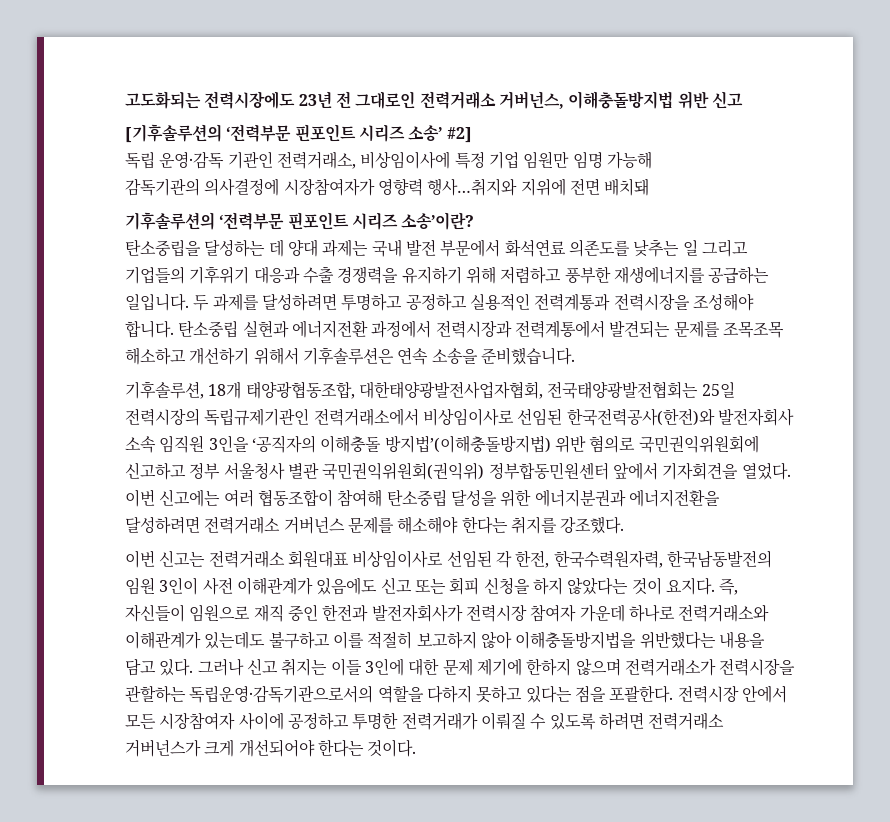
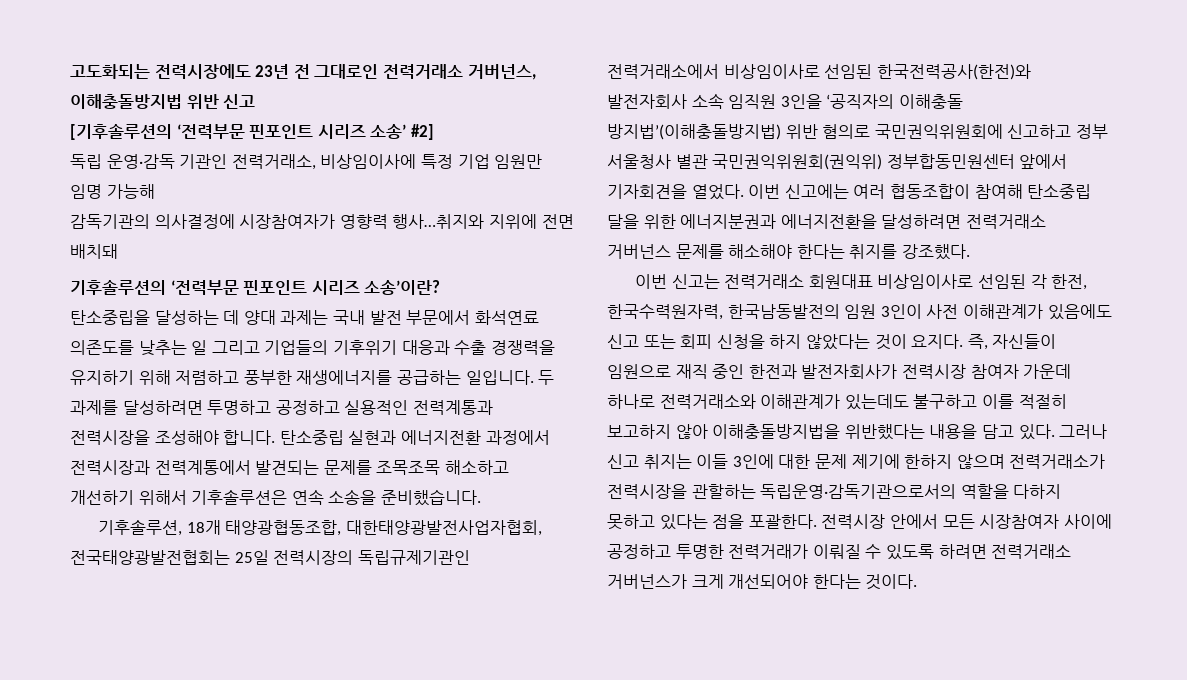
[450,489,497,506] 달성을 -> [607,214,639,229] 달을

